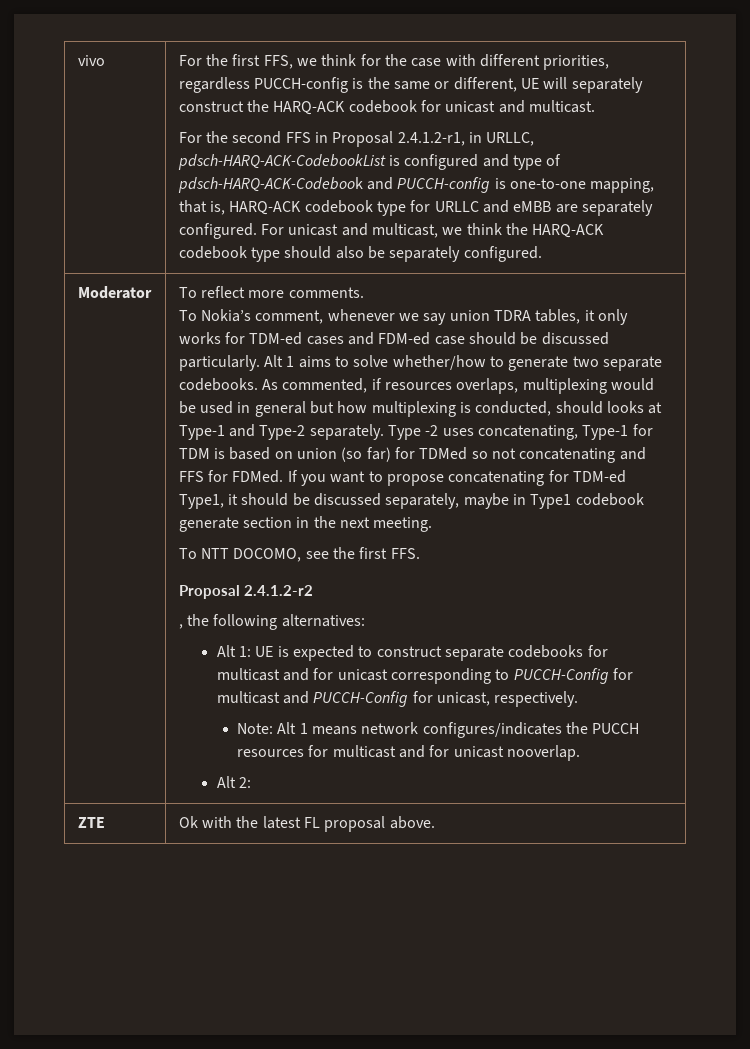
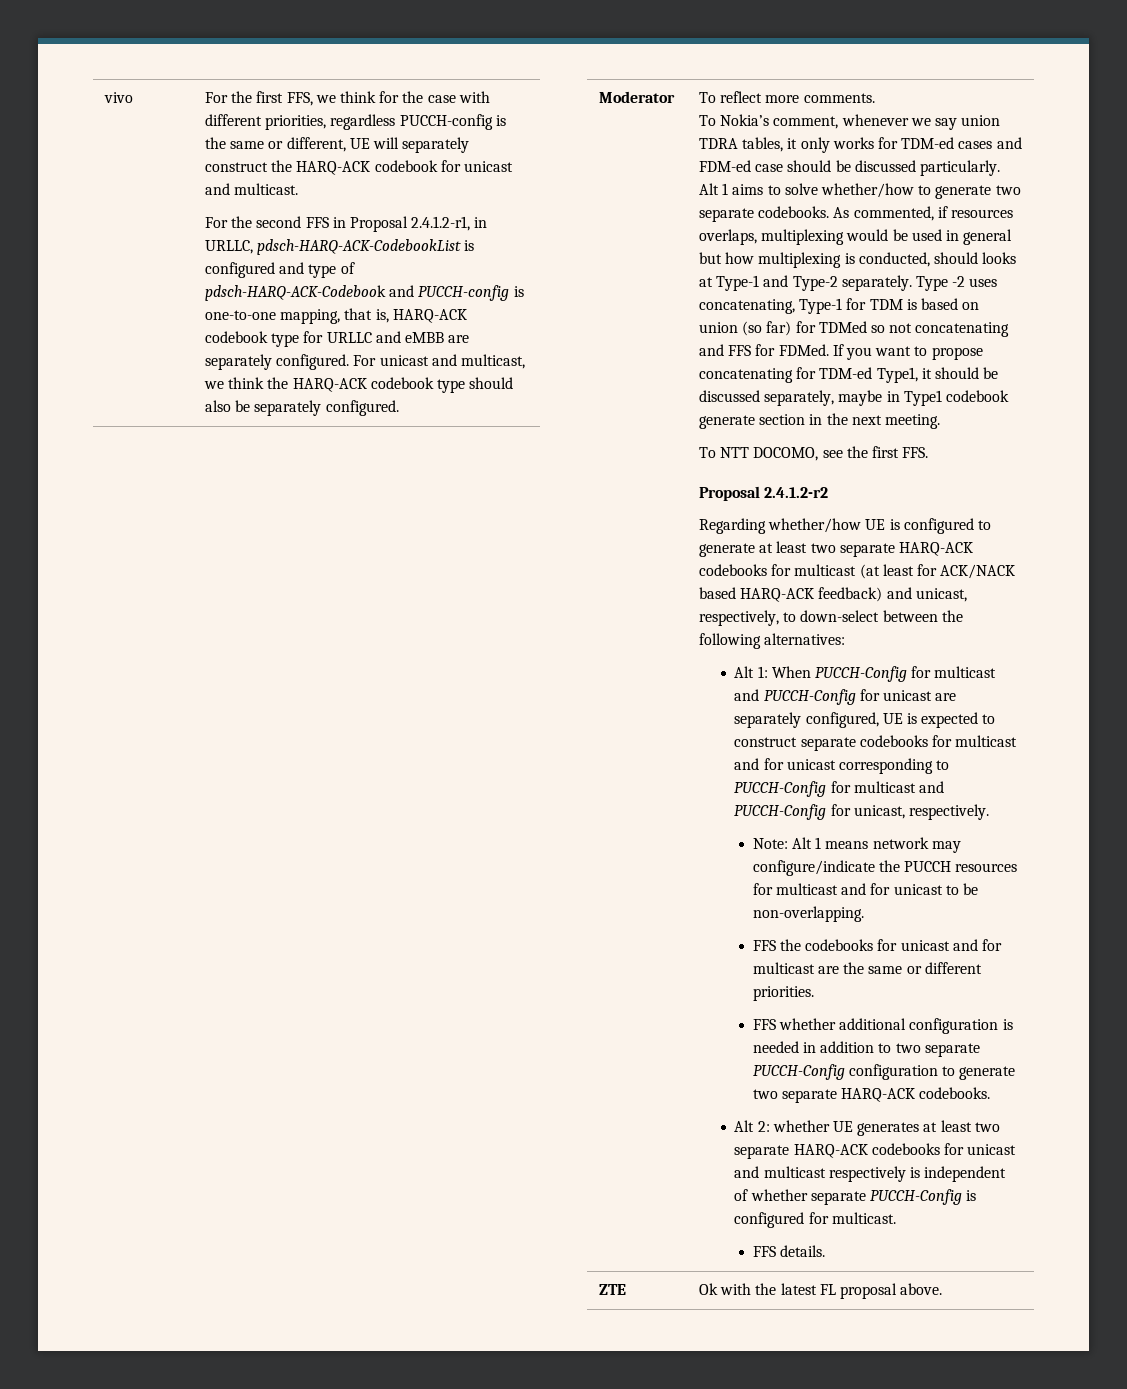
[178,624,183,629] , -> [699,518,991,534] [699,541,973,557] [699,564,1016,579] [699,587,967,602] [699,610,938,626] Regarding whether/how UE is configured to generate at least two separate HARQ-ACK codebooks for multicast (at least for ACK/NACK based HARQ-ACK feedback) and unicast, respectively, to down-select between
(252, 651) none -> [771,666,997,682] [734,689,957,705] [734,712,879,728] When PUCCH-Config for multicast and PUCCH-Config for unicast are separately configured,
[422,722,562,738] configures/indicates -> [931,841,961,853] [752,860,875,876] may configure/indicate
[506,745,580,761] [216,776,252,788] nooverlap. // Alt 2: -> [945,883,978,895] [752,906,864,922] [752,939,1002,951] [752,962,982,974] [752,986,814,1001] [752,1018,1013,1034] [752,1041,980,1057] [752,1064,1016,1080] [752,1087,991,1103] [734,1120,1000,1136] [734,1143,1017,1159] [734,1166,1007,1182] [734,1189,977,1205] [734,1212,896,1228] [752,1245,826,1257] to be non-overlapping. // FFS the codebooks for unicast and for multicast are the same or different priorities. // FFS whether additional configuration is needed in addition to two separate PUCCH-Config configuration to generate two separate HARQ-ACK codebooks. // Alt 2: whether UE generates at least two separate HARQ-ACK codebooks for unicast and multicast respectively is independent of whether separate PUCCH-Config is configured for multicast. // FFS details.

